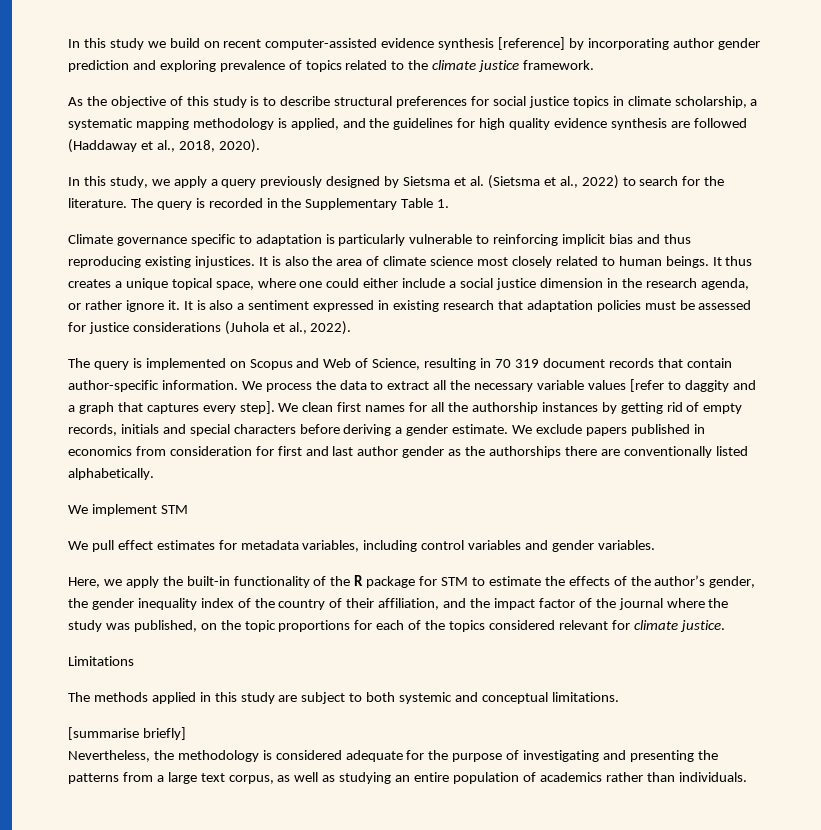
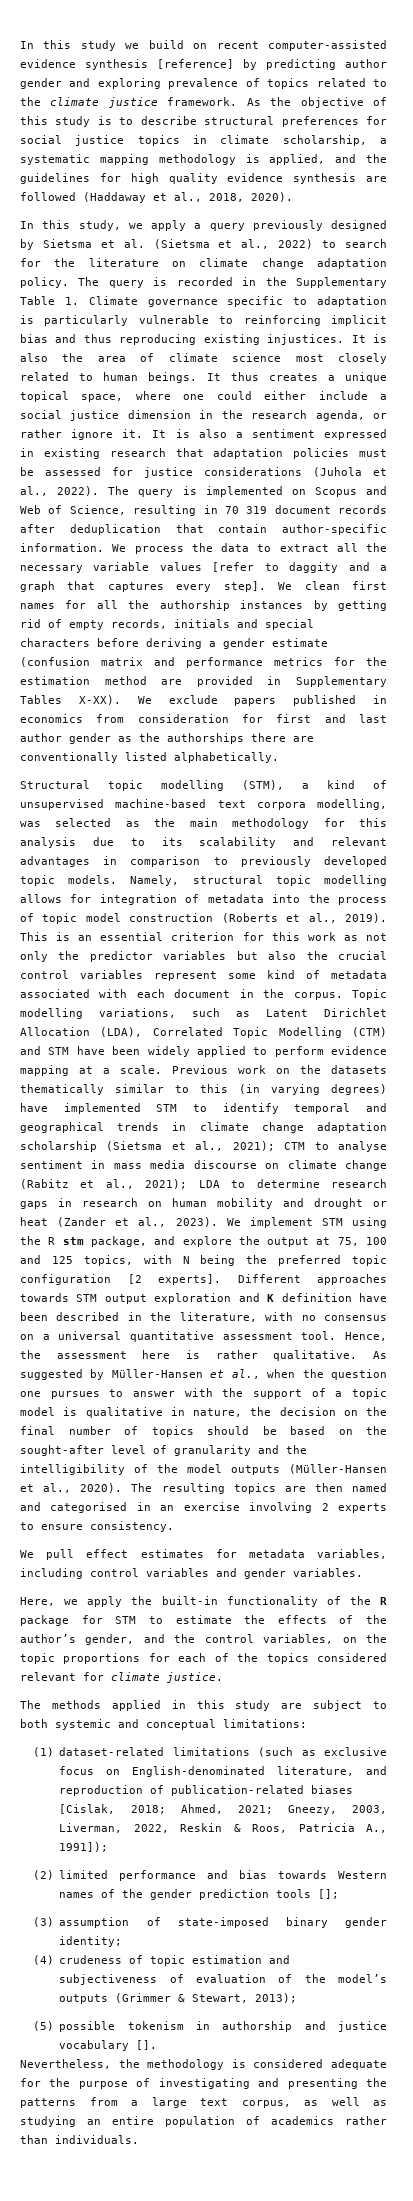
[587,38,760,50] [68,60,129,72] incorporating author gender prediction -> [266,59,387,70] [20,78,62,89] predicting author gender
(595, 65) // -> (238, 101) none
[68,198,127,208] literature. -> [88,258,387,269] [20,277,69,288] literature on climate change adaptation policy.
(450, 203) // -> (79, 301) none
(352, 328) // -> (100, 491) none
(654, 363) none -> [20,524,161,535] after deduplication
[452,424,509,434] estimate. -> [272,638,328,647] [20,657,387,668] [20,676,387,687] [20,695,121,705] estimate (confusion matrix and performance metrics for the estimation method are provided in Supplementary Tables X-XX).
[68,504,188,516] We implement STM -> [20,780,387,791] [20,799,387,810] [20,818,387,829] [20,837,387,848] [20,856,387,867] [20,875,387,886] [20,894,387,905] [20,913,387,924] [20,932,387,941] [20,951,387,962] [20,970,387,981] [20,989,387,1000] [20,1008,387,1019] [20,1027,387,1038] [20,1046,387,1057] [20,1065,387,1076] [20,1084,387,1095] [20,1103,387,1114] [20,1122,387,1133] [20,1141,387,1152] [20,1160,387,1171] [20,1179,387,1189] [20,1198,387,1209] [20,1217,387,1228] [20,1236,388,1247] [20,1255,387,1266] [20,1274,387,1285] [20,1293,387,1304] [20,1312,387,1322] [20,1331,387,1342] [20,1350,387,1361] [20,1369,387,1380] [20,1388,388,1399] [20,1407,387,1418] [20,1426,387,1437] [20,1445,307,1456] [20,1464,387,1475] [20,1483,387,1494] [20,1502,387,1513] [20,1521,174,1532] Structural topic modelling (STM), a kind of unsupervised machine-based text corpora modelling, was selected as the main methodology for this analysis due to its scalability and relevant advantages in comparison to previously developed topic models. Namely, structural topic modelling allows for integration of metadata into the process of topic model construction (Roberts et al., 2019). This is an essential criterion for this work as not only the predictor variables but also the crucial control variables represent some kind of metadata associated with each document in the corpus. Topic modelling variations, such as Latent Dirichlet Allocation (LDA), Correlated Topic Modelling (CTM) and STM have been widely applied to perform evidence mapping at a scale. Previous work on the datasets thematically similar to this (in varying degrees) have implemented STM to identify temporal and geographical trends in climate change adaptation scholarship (Sietsma et al., 2021); CTM to analyse sentiment in mass media discourse on climate change (Rabitz et al., 2021); LDA to determine research gaps in research on human mobility and drought or heat (Zander et al., 2023). We implement STM using the R stm package, and explore the output at 75, 100 and 125 topics, with N being the preferred topic configuration [2 experts]. Different approaches towards STM output exploration and K definition have been described in the literature, with no consensus on a universal quantitative assessment tool. Hence, the assessment here is rather qualitative. As suggested by Müller-Hansen et al., when the question one pursues to answer with the support of a topic model is qualitative in nature, the decision on the final number of topics should be based on the sought-after level of granularity and the intelligibility of the model outputs (Müller-Hansen et al., 2020). The resulting topics are then named and categorised in an exercise involving 2 experts to ensure consistency.
[68,598,729,610] [68,620,197,632] the gender inequality index of the country of their affiliation, and the impact factor of the journal where the study was published, -> [143,1634,334,1644] and the control variables,
[68,656,134,666] // Limitations -> (223, 1677) none
[551,692,619,702] [68,727,186,740] limitations. // [summarise briefly] -> [223,1719,307,1728] [32,1747,387,1757] [59,1766,387,1777] [59,1785,354,1796] [59,1804,387,1815] [59,1823,387,1833] [59,1842,109,1852] [32,1870,387,1881] [59,1889,340,1900] [32,1917,387,1928] [59,1936,123,1947] [32,1955,291,1966] [59,1974,388,1985] [59,1993,298,2004] [32,2021,387,2032] [59,2040,158,2051] limitations: // (1) dataset-related limitations (such as exclusive focus on English-denominated literature, and reproduction of publication-related biases [Cislak, 2018; Ahmed, 2021; Gneezy, 2003, Liverman, 2022, Reskin & Roos, Patricia A., 1991]); // (2) limited performance and bias towards Western names of the gender prediction tools []; // (3) assumption of state-imposed binary gender identity; // (4) crudeness of topic estimation and subjectiveness of evaluation of the model’s outputs (Grimmer & Stewart, 2013); // (5) possible tokenism in authorship and justice vocabulary [].

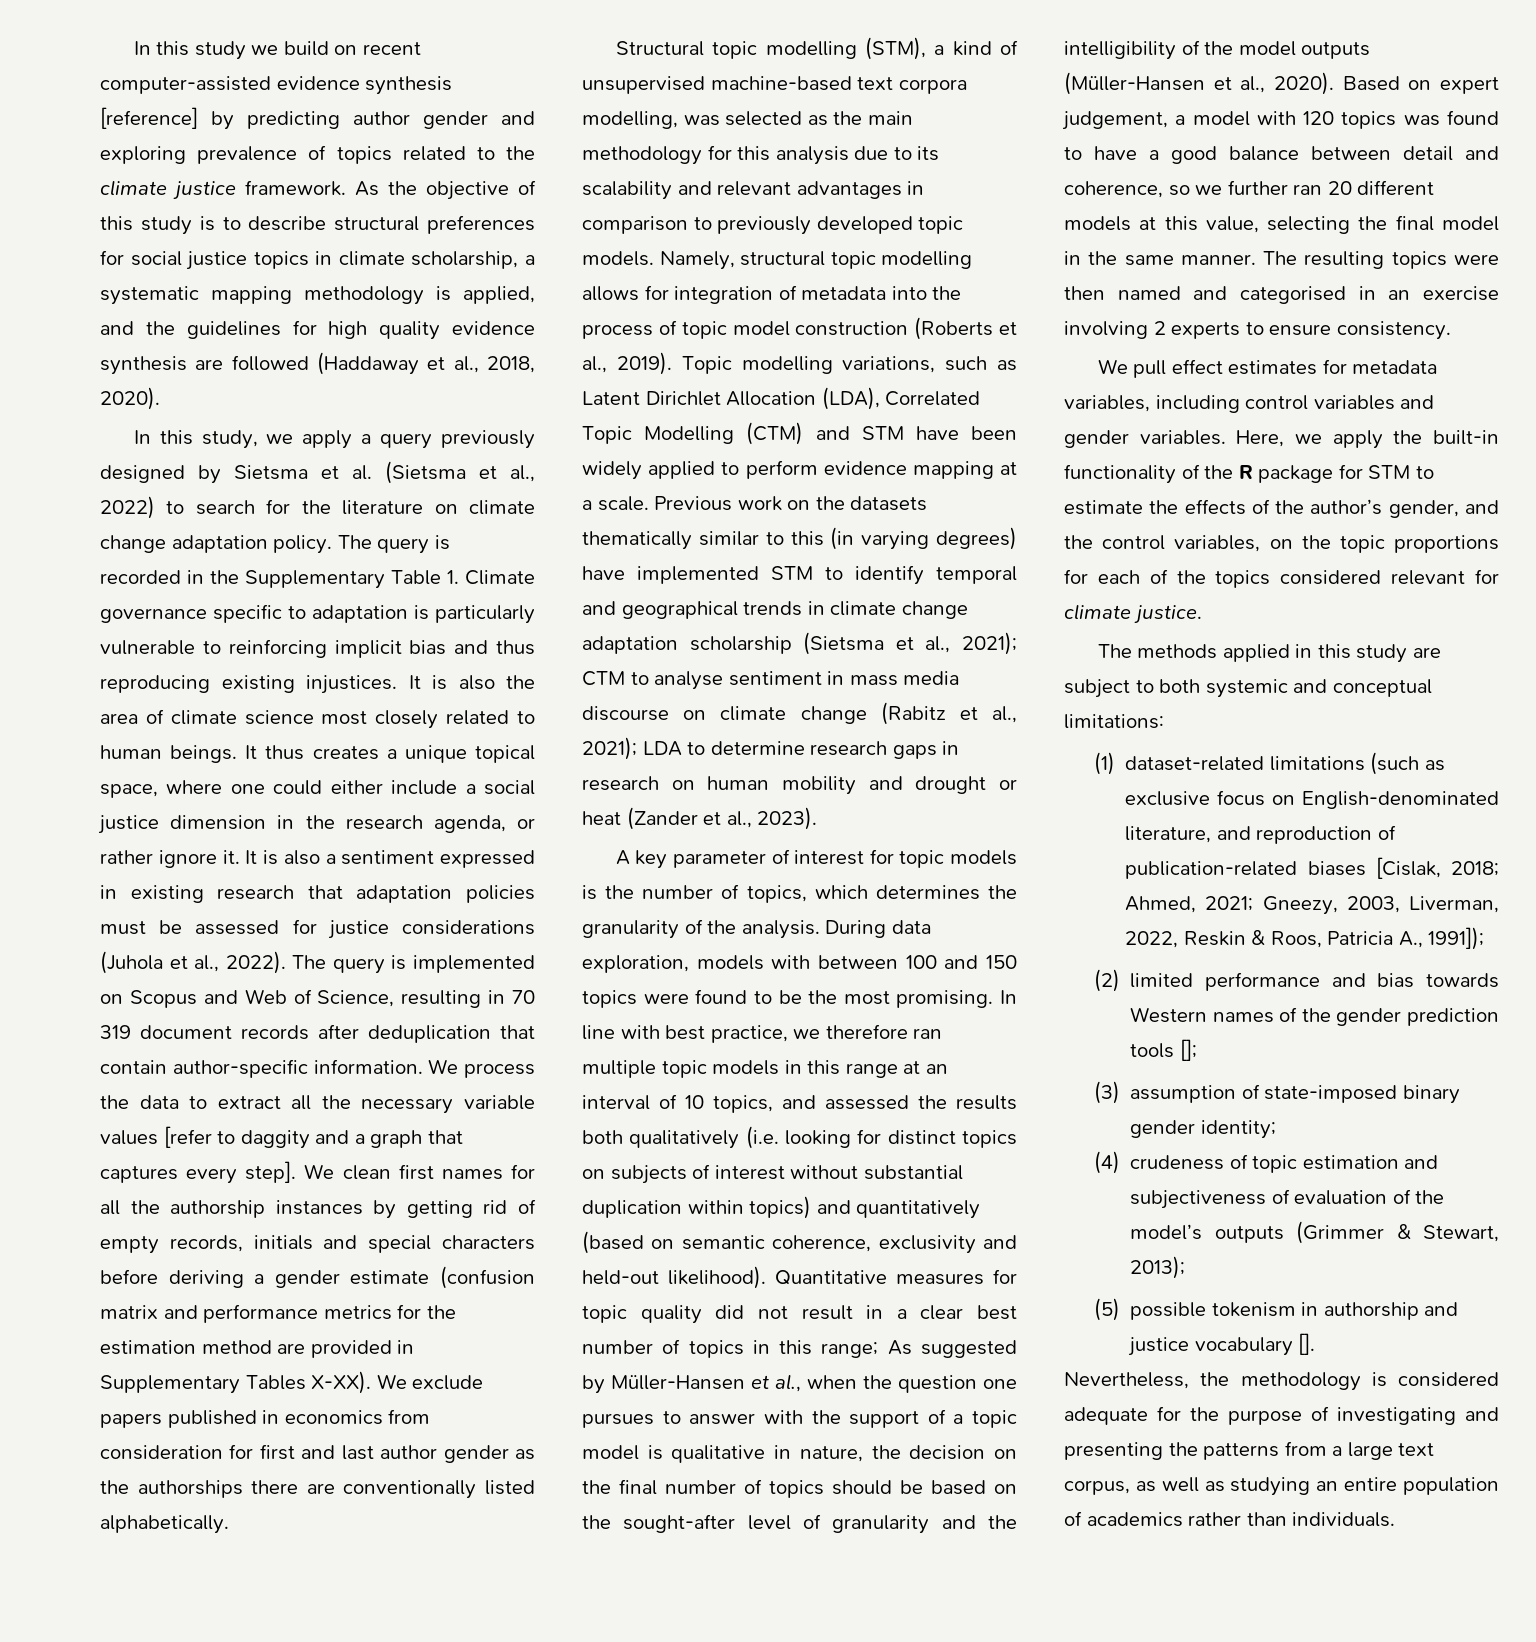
[20,932,387,941] [20,951,387,962] [20,970,387,981] [20,989,343,1000] This is an essential criterion for this work as not only the predictor variables but also the crucial control variables represent some kind of metadata associated with each document in the corpus. -> (672, 363) none
[226,1217,387,1228] [20,1236,388,1247] [20,1255,387,1266] [20,1274,387,1285] [20,1293,387,1304] [20,1312,387,1322] [20,1331,387,1342] [20,1350,358,1361] We implement STM using the R stm package, and explore the output at 75, 100 and 125 topics, with N being the preferred topic configuration [2 experts]. Different approaches towards STM output exploration and K definition have been described in the literature, with no consensus on a universal quantitative assessment tool. Hence, the assessment here is rather qualitative. -> [615,849,1017,869] [582,884,1017,903] [582,919,931,939] [582,955,1017,973] [582,989,1017,1008] [582,1024,943,1043] [582,1060,948,1078] [582,1094,1017,1113] [582,1126,1017,1149] [582,1164,963,1184] [582,1196,981,1219] [582,1231,1017,1254] [582,1266,1017,1289] [582,1305,1017,1324] [582,1339,879,1358] // A key parameter of interest for topic models is the number of topics, which determines the granularity of the analysis. During data exploration, models with between 100 and 150 topics were found to be the most promising. In line with best practice, we therefore ran multiple topic models in this range at an interval of 10 topics, and assessed the results both qualitatively (i.e. looking for distinct topics on subjects of interest without substantial duplication within topics) and quantitatively (based on semantic coherence, exclusivity and held-out likelihood). Quantitative measures for topic quality did not result in a clear best number of topics in this range;
(123, 1488) none -> [1342,76,1499,94] [1062,110,1499,130] [1064,146,1499,164] [1064,180,1435,198] [1064,215,1499,234] [1064,251,1256,266] Based on expert judgement, a model with 120 topics was found to have a good balance between detail and coherence, so we further ran 20 different models at this value, selecting the final model in the same manner.
[284,1486,306,1492] are -> [1454,254,1499,265] were
(363, 1572) // -> (1226, 437) none

